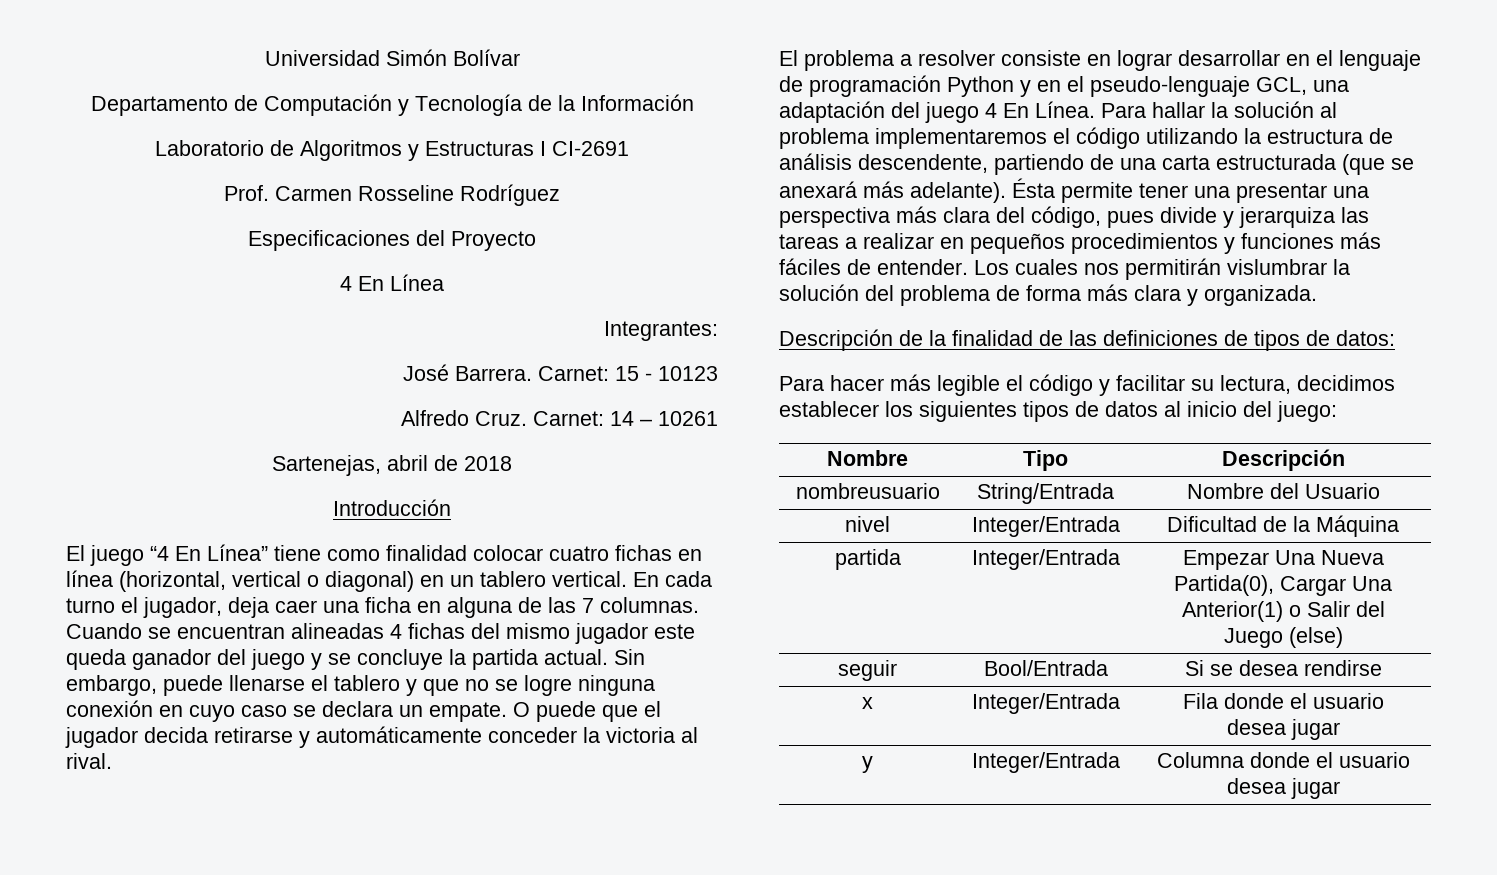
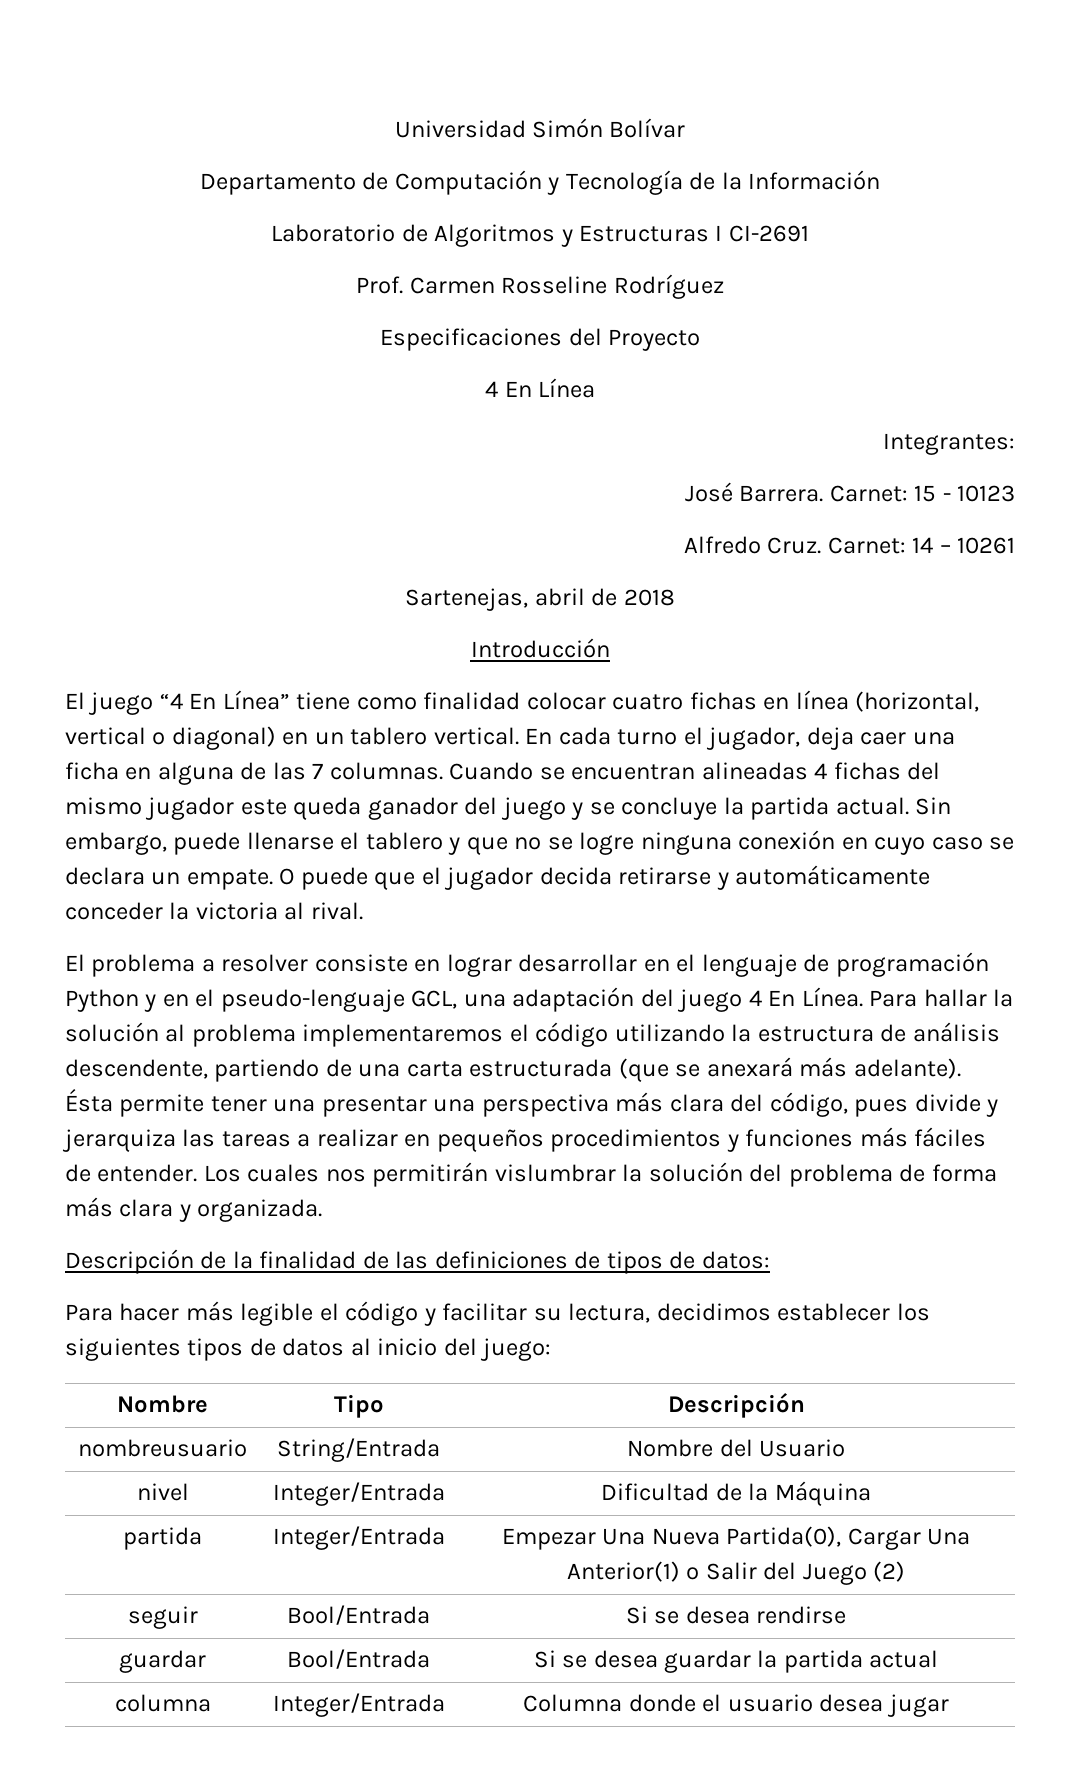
[1288,627,1343,648] (else) -> [873,1561,906,1582] (2)
[862,697,873,709] [971,693,1120,714] [1182,693,1384,709] [1226,719,1340,740] [862,756,873,773] x | Integer/Entrada | Fila donde el usuario desea jugar // y -> [119,1650,206,1673] [287,1649,430,1669] [533,1650,939,1673] [114,1694,211,1712] guardar | Bool/Entrada | Si se desea guardar la partida actual // columna

